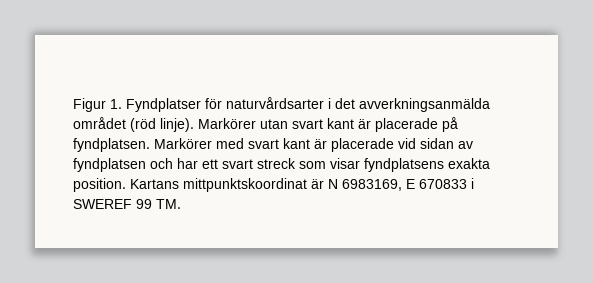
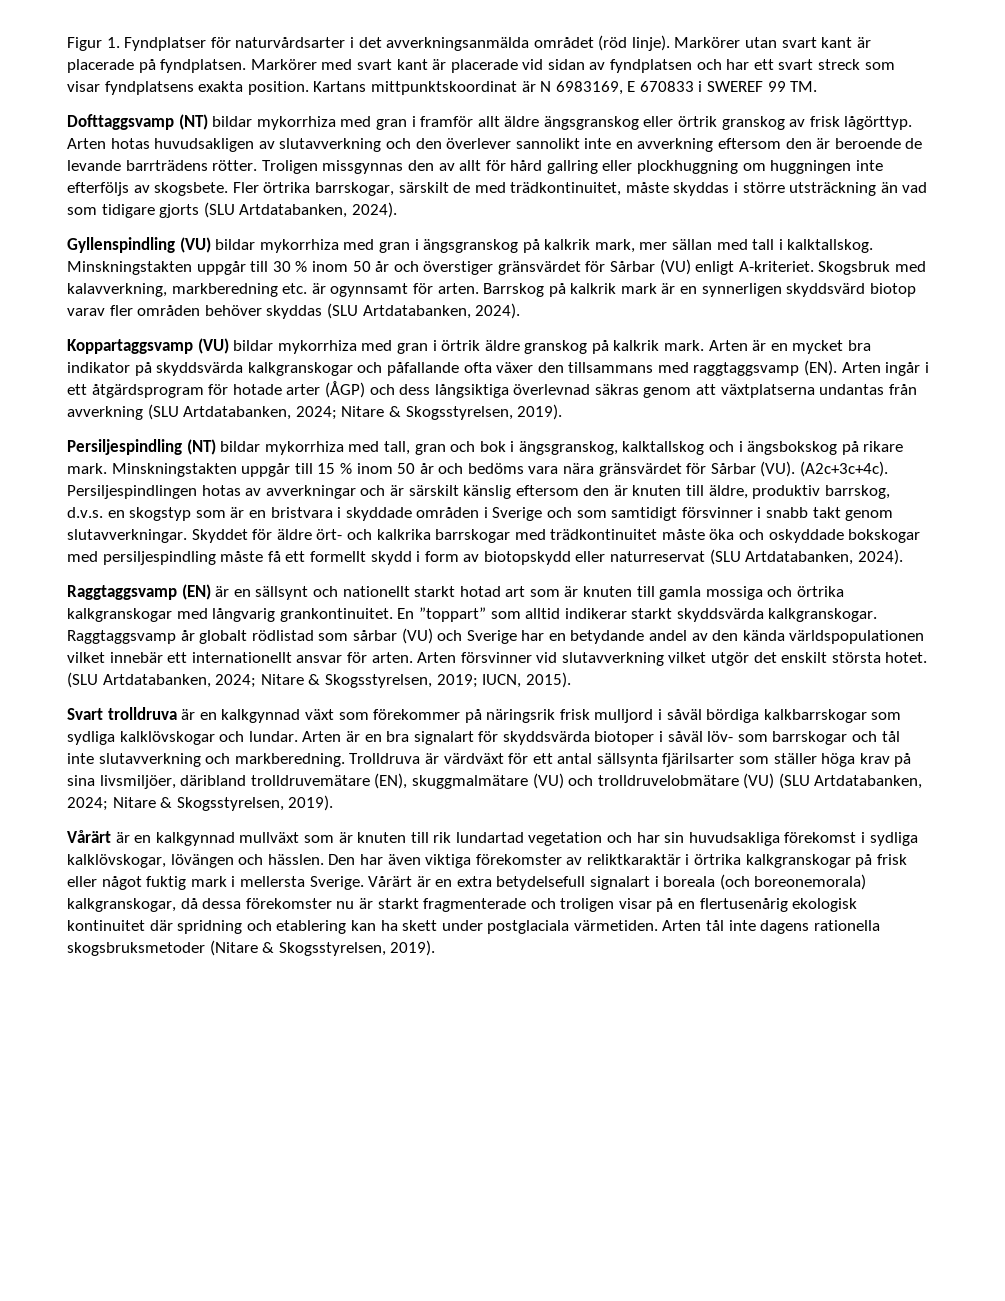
(181, 204) none -> [67,114,913,130] [67,138,923,152] [67,160,883,174] [67,182,928,196] [67,202,397,218] [67,237,874,253] [67,259,927,275] [67,283,916,297] [67,303,521,319] [67,338,872,354] [67,360,929,376] [67,381,917,398] [67,404,563,420] [67,439,904,455] [67,461,889,477] [67,485,890,499] [67,507,894,521] [67,529,921,543] [67,549,903,565] [67,584,845,600] [67,607,878,622] [67,628,925,644] [67,652,928,666] [67,672,571,688] [67,707,902,723] [67,731,900,745] [67,753,912,767] [67,773,923,789] [67,795,334,811] [67,830,918,846] [67,854,907,868] [67,874,867,890] [67,898,858,912] [67,920,880,934] [67,940,436,956] // Dofttaggsvamp (NT) bildar mykorrhiza med gran i framför allt äldre ängsgranskog eller örtrik granskog av frisk lågörttyp. Arten hotas huvudsakligen av slutavverkning och den överlever sannolikt inte en avverkning eftersom den är beroende de levande barrträdens rötter. Troligen missgynnas den av allt för hård gallring eller plockhuggning om huggningen inte efterföljs av skogsbete. Fler örtrika barrskogar, särskilt de med trädkontinuitet, måste skyddas i större utsträckning än vad som tidigare gjorts (SLU Artdatabanken, 2024). // Gyllenspindling (VU) bildar mykorrhiza med gran i ängsgranskog på kalkrik mark, mer sällan med tall i kalktallskog. Minskningstakten uppgår till 30 % inom 50 år och överstiger gränsvärdet för Sårbar (VU) enligt A-kriteriet. Skogsbruk med kalavverkning, markberedning etc. är ogynnsamt för arten. Barrskog på kalkrik mark är en synnerligen skyddsvärd biotop varav fler områden behöver skyddas (SLU Artdatabanken, 2024). // Koppartaggsvamp (VU) bildar mykorrhiza med gran i örtrik äldre granskog på kalkrik mark. Arten är en mycket bra indikator på skyddsvärda kalkgranskogar och påfallande ofta växer den tillsammans med raggtaggsvamp (EN). Arten ingår i ett åtgärdsprogram för hotade arter (ÅGP) och dess långsiktiga överlevnad säkras genom att växtplatserna undantas från avverkning (SLU Artdatabanken, 2024; Nitare & Skogsstyrelsen, 2019). // Persiljespindling (NT) bildar mykorrhiza med tall, gran och bok i ängsgranskog, kalktallskog och i ängsbokskog på rikare mark. Minskningstakten uppgår till 15 % inom 50 år och bedöms vara nära gränsvärdet för Sårbar (VU). (A2c+3c+4c). Persiljespindlingen hotas av avverkningar och är särskilt känslig eftersom den är knuten till äldre, produktiv barrskog, d.v.s. en skogstyp som är en bristvara i skyddade områden i Sverige och som samtidigt försvinner i snabb takt genom slutavverkningar. Skyddet för äldre ört- och kalkrika barrskogar med trädkontinuitet måste öka och oskyddade bokskogar med persiljespindling måste få ett formellt skydd i form av biotopskydd eller naturreservat (SLU Artdatabanken, 2024). // Raggtaggsvamp (EN) är en sällsynt och nationellt starkt hotad art som är knuten till gamla mossiga och örtrika kalkgranskogar med långvarig grankontinuitet. En ”toppart” som alltid indikerar starkt skyddsvärda kalkgranskogar. Raggtaggsvamp år globalt rödlistad som sårbar (VU) och Sverige har en betydande andel av den kända världspopulationen vilket innebär ett internationellt ansvar för arten. Arten försvinner vid slutavverkning vilket utgör det enskilt största hotet. (SLU Artdatabanken, 2024; Nitare & Skogsstyrelsen, 2019; IUCN, 2015). // Svart trolldruva är en kalkgynnad växt som förekommer på näringsrik frisk mulljord i såväl bördiga kalkbarrskogar som sydliga kalklövskogar och lundar. Arten är en bra signalart för skyddsvärda biotoper i såväl löv- som barrskogar och tål inte slutavverkning och markberedning. Trolldruva är värdväxt för ett antal sällsynta fjärilsarter som ställer höga krav på sina livsmiljöer, däribland trolldruvemätare (EN), skuggmalmätare (VU) och trolldruvelobmätare (VU) (SLU Artdatabanken, 2024; Nitare & Skogsstyrelsen, 2019). // Vårärt är en kalkgynnad mullväxt som är knuten till rik lundartad vegetation och har sin huvudsakliga förekomst i sydliga kalklövskogar, lövängen och hässlen. Den har även viktiga förekomster av reliktkaraktär i örtrika kalkgranskogar på frisk eller något fuktig mark i mellersta Sverige. Vårärt är en extra betydelsefull signalart i boreala (och boreonemorala) kalkgranskogar, då dessa förekomster nu är starkt fragmenterade och troligen visar på en flertusenårig ekologisk kontinuitet där spridning och etablering kan ha skett under postglaciala värmetiden. Arten tål inte dagens rationella skogsbruksmetoder (Nitare & Skogsstyrelsen, 2019).

